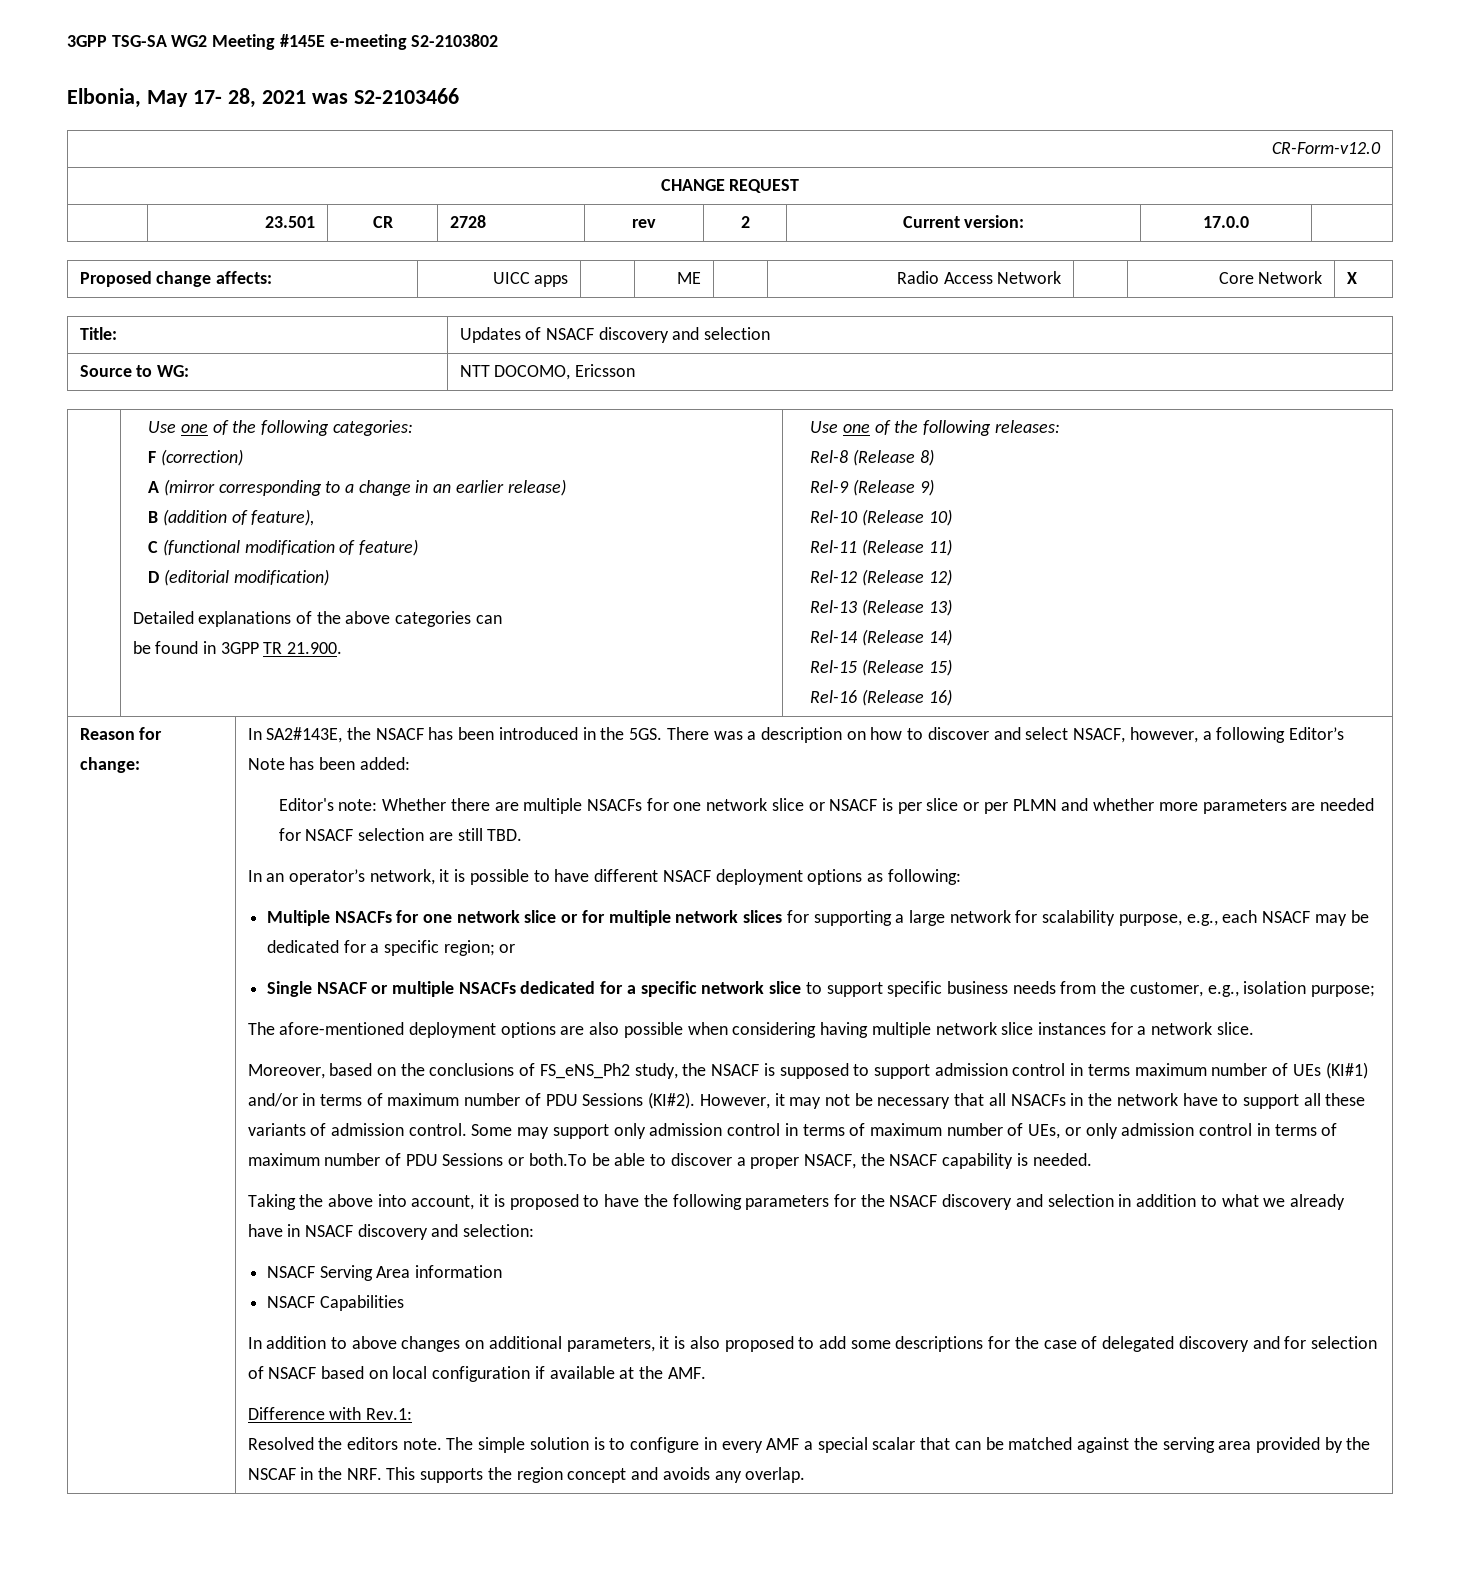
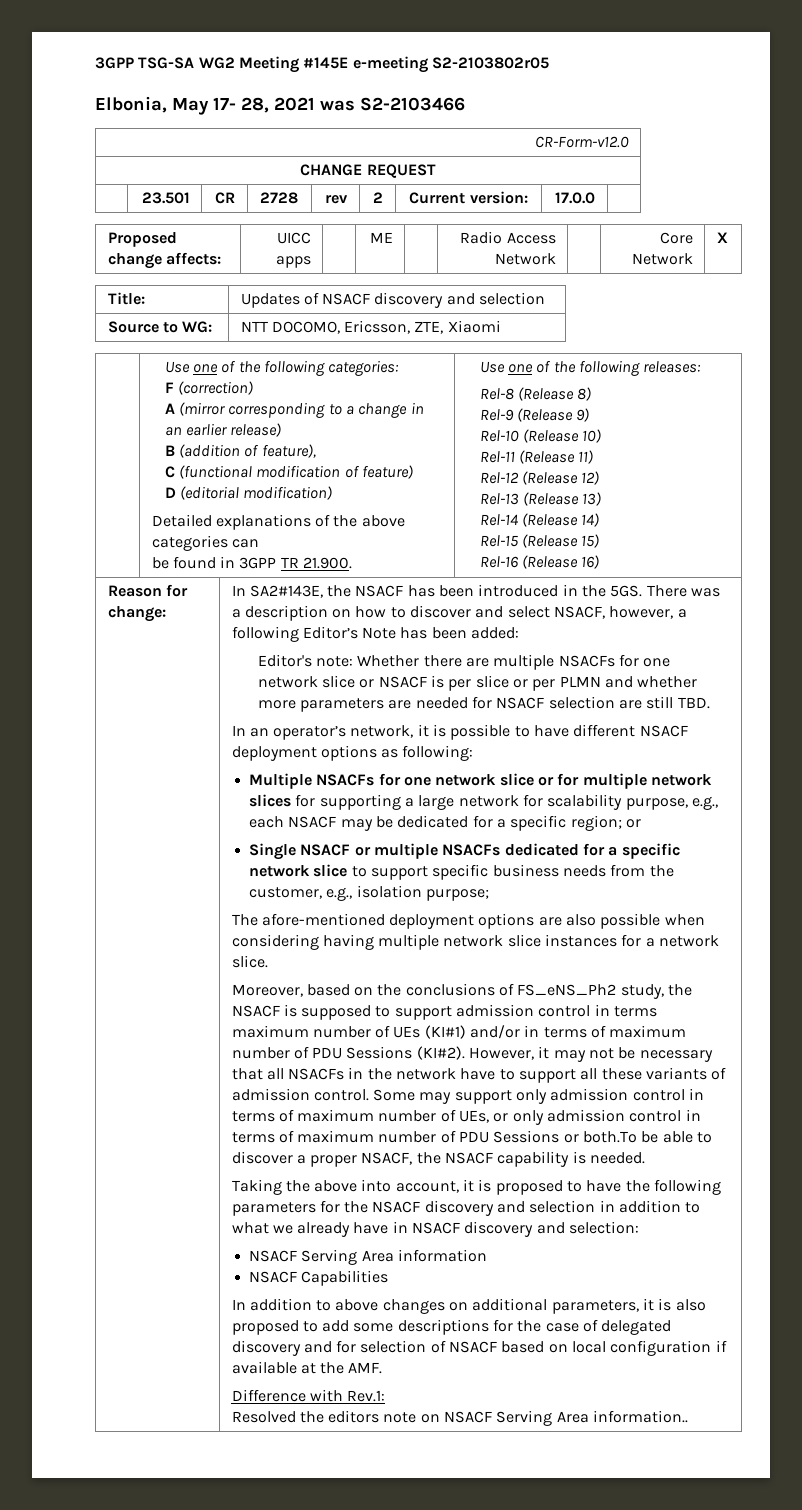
[411,34,499,47] S2-2103802 -> [431,57,549,69] S2-2103802r05
[575,364,636,377] Ericsson -> [344,320,501,334] Ericsson, ZTE, Xiaomi
[402,1437,1371,1453] [247,1467,806,1483] note. The simple solution is to configure in every AMF a special scalar that can be matched against the serving area provided by the NSCAF in the NRF. This supports the region concept and avoids any overlap. -> [383,1410,689,1426] note on NSACF Serving Area information..

